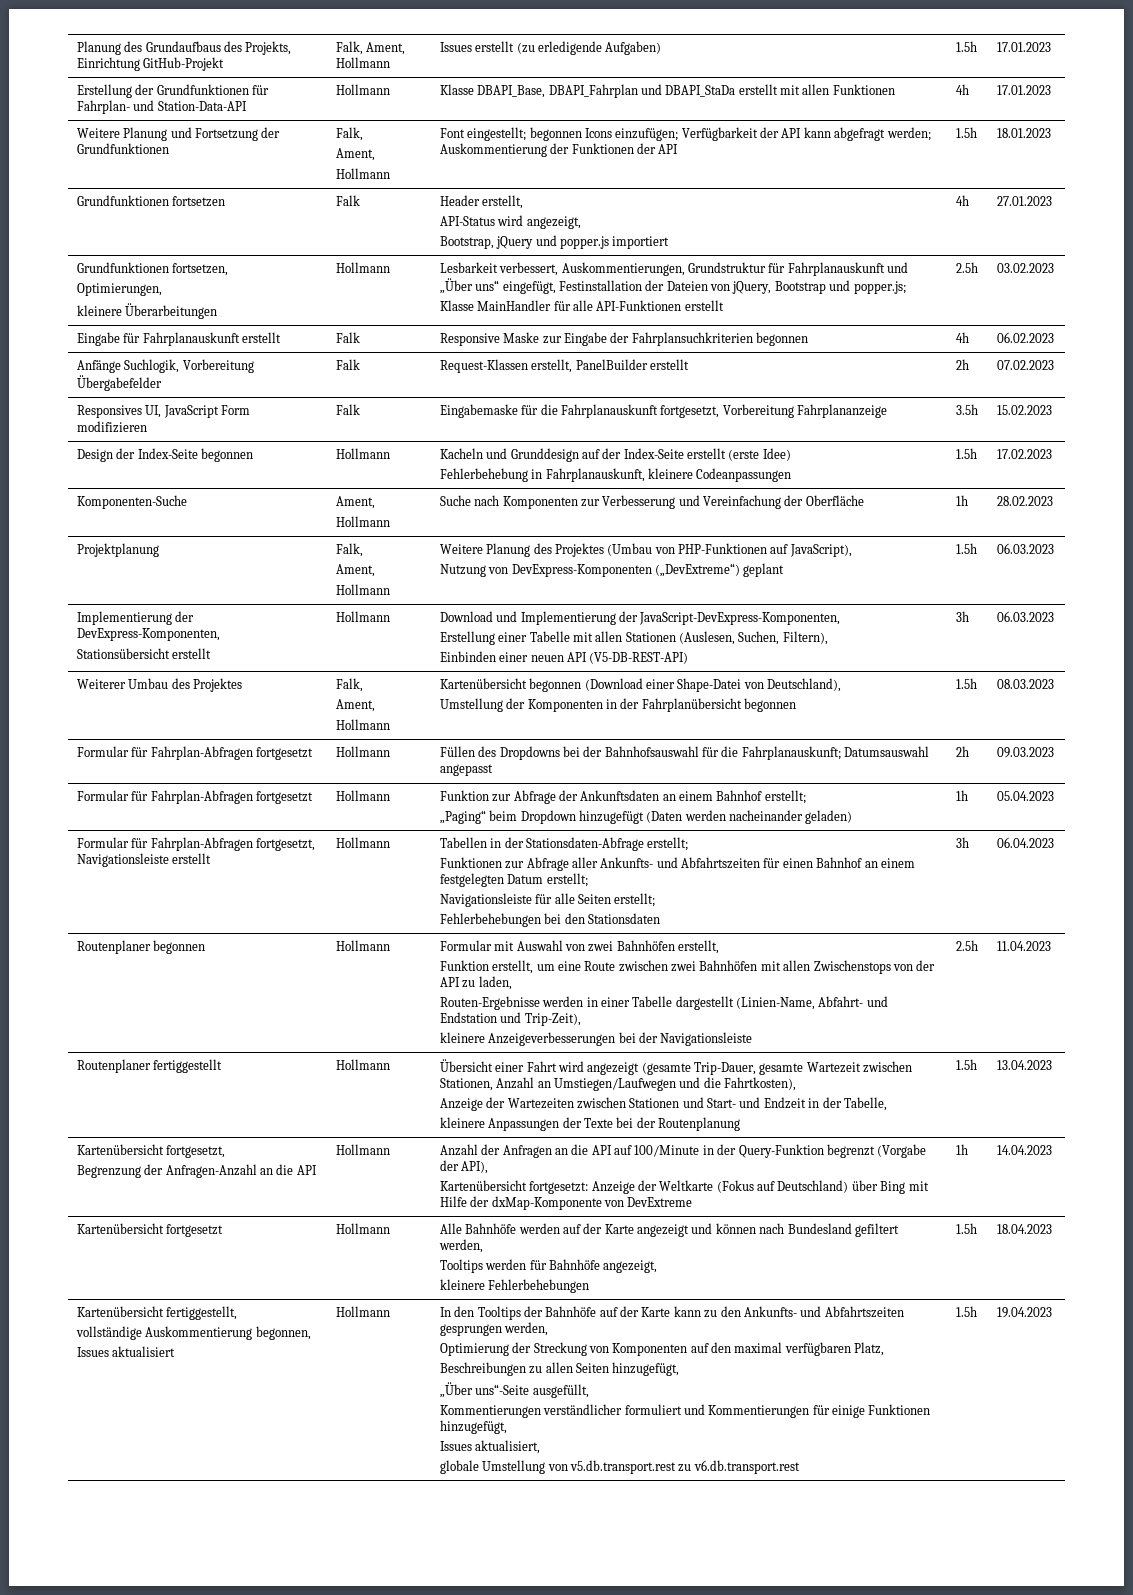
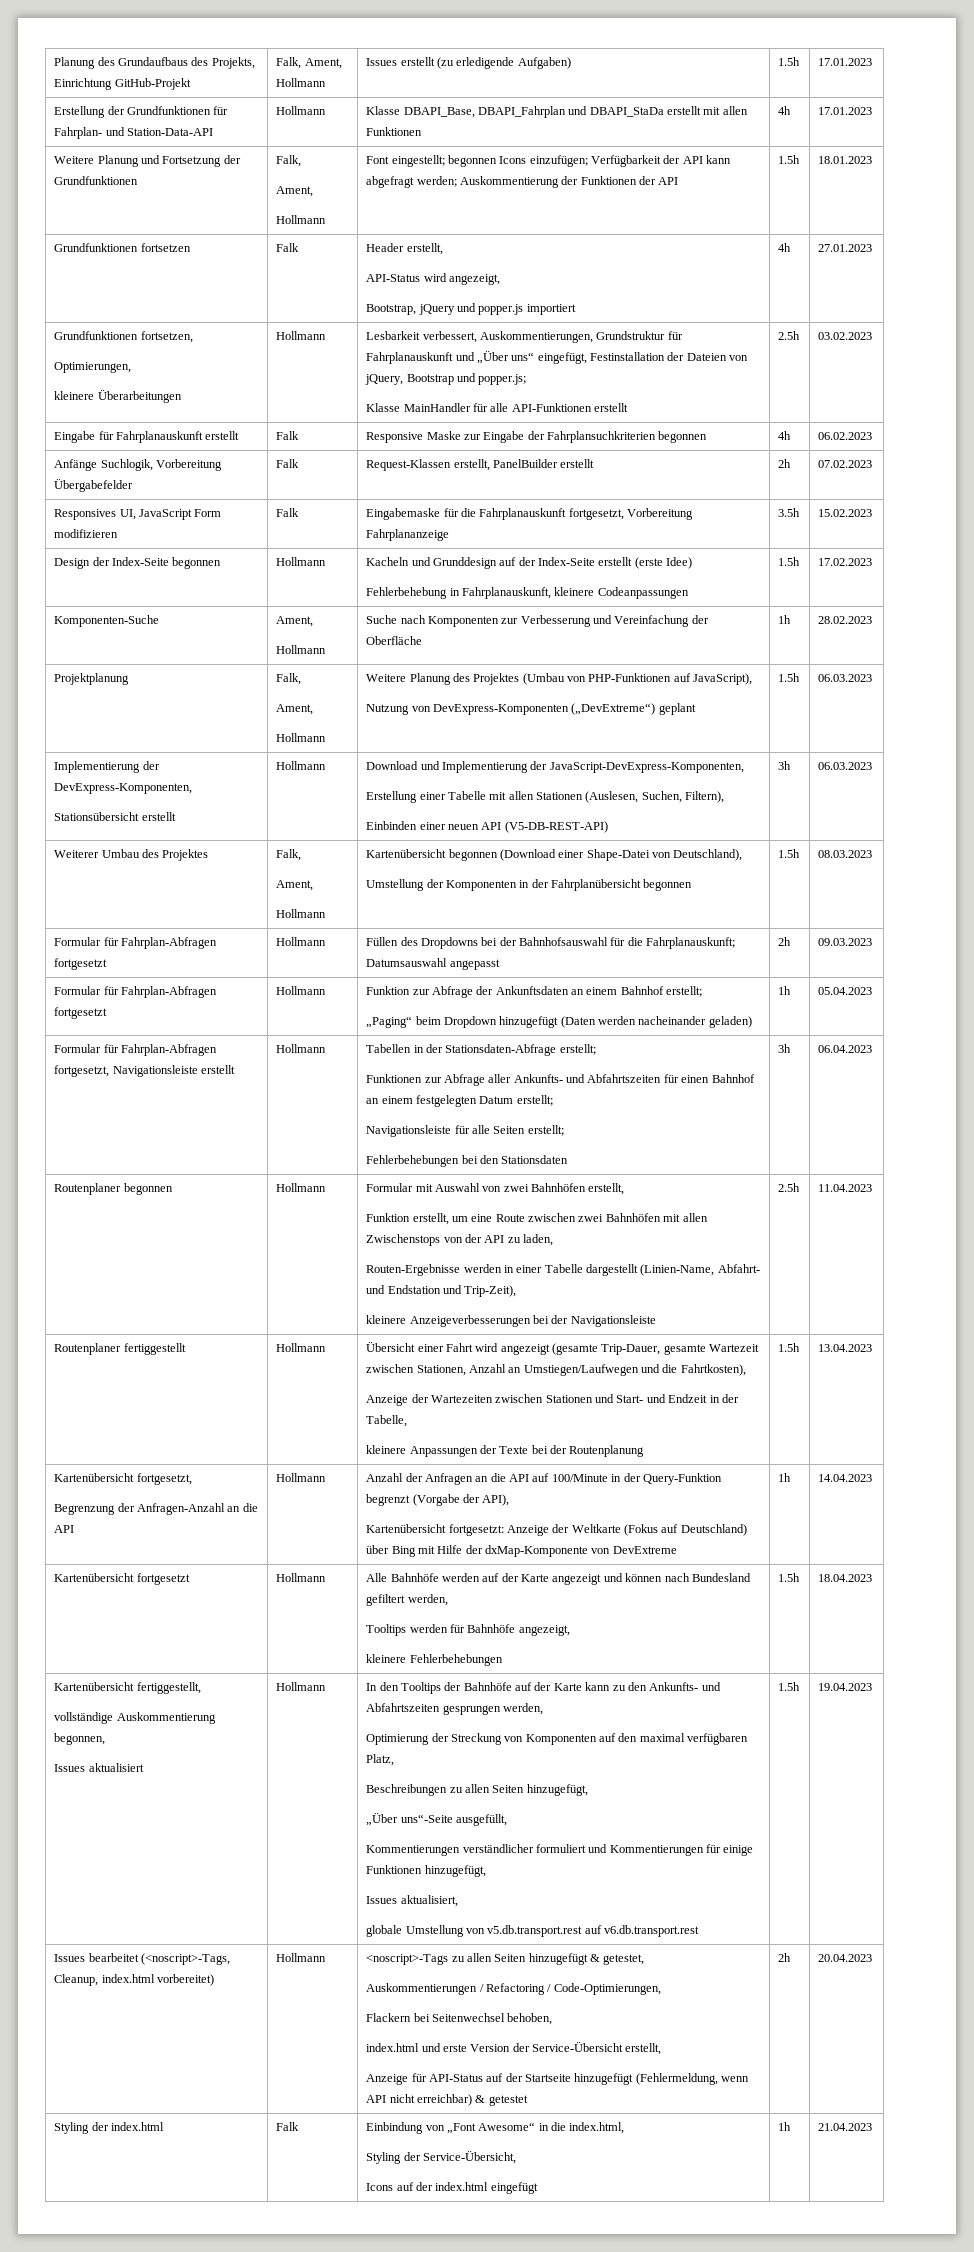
[678,1464,692,1472] zu -> [584,1925,602,1934] auf
(1052, 1312) none -> [54,1953,230,1965] [54,1974,214,1986] [276,1953,327,1962] [366,1953,645,1965] [366,1983,661,1995] [366,2013,553,2025] [366,2042,662,2055] [366,2073,750,2085] [366,2094,528,2106] [778,1953,792,1962] [818,1954,873,1962] [54,2122,164,2134] [276,2122,300,2131] [366,2122,625,2134] [366,2151,516,2164] [366,2182,538,2194] [778,2122,792,2131] [818,2123,873,2131] // Issues bearbeitet (<noscript>-Tags, Cleanup, index.html vorbereitet) | Hollmann | <noscript>-Tags zu allen Seiten hinzugefügt & getestet, // Auskommentierungen / Refactoring / Code-Optimierungen, // Flackern bei Seitenwechsel behoben, // index.html und erste Version der Service-Übersicht erstellt, // Anzeige für API-Status auf der Startseite hinzugefügt (Fehlermeldung, wenn API nicht erreichbar) & getestet | 2h | 20.04.2023 // Styling der index.html | Falk | Einbindung von „Font Awesome“ in die index.html, // Styling der Service-Übersicht, // Icons auf der index.html eingefügt | 1h | 21.04.2023

